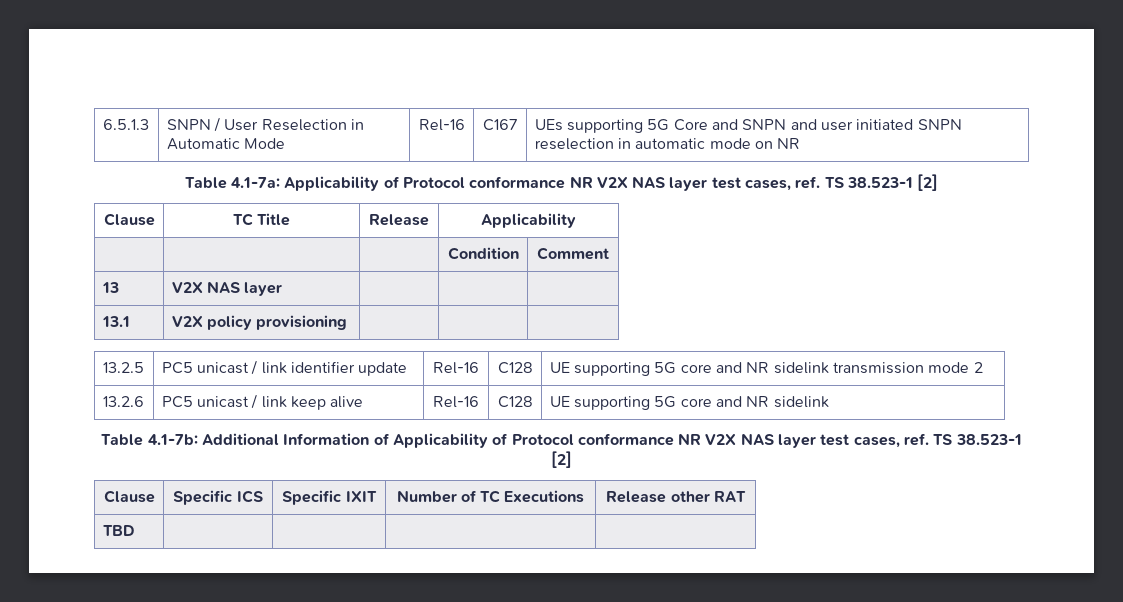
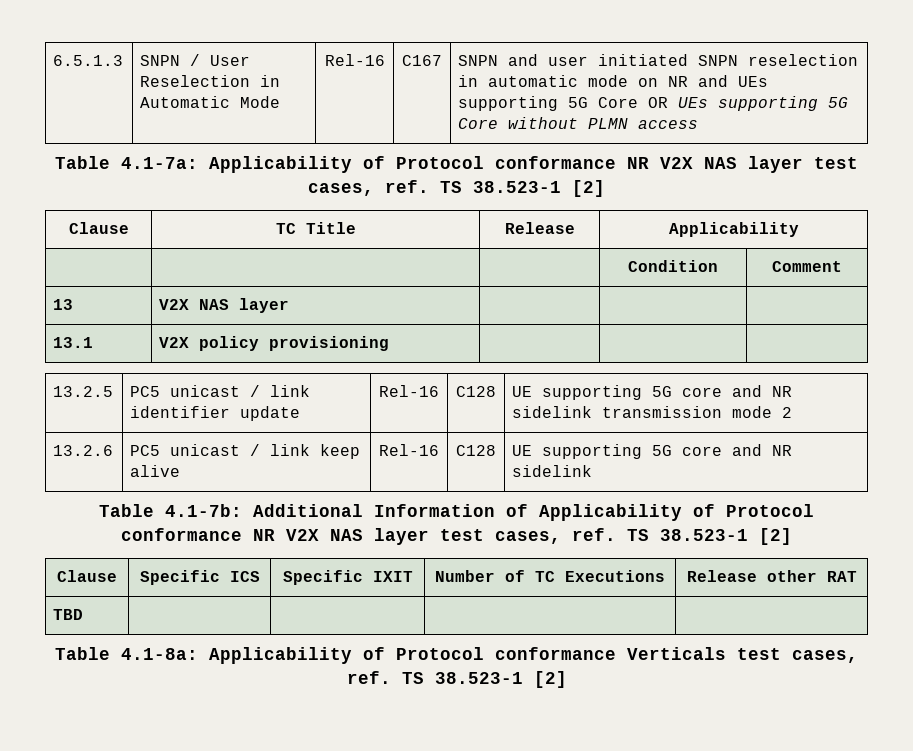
[534,119,738,133] UEs supporting 5G Core and -> (442, 60) none
(801, 143) none -> [698,75,769,87] [458,96,849,111] [458,117,699,129] and UEs supporting 5G Core OR UEs supporting 5G Core without PLMN access
(135, 530) none -> [55,647,858,664] [346,671,567,688] // Table 4.1-8a: Applicability of Protocol conformance Verticals test cases, ref. TS 38.523-1 [2]

